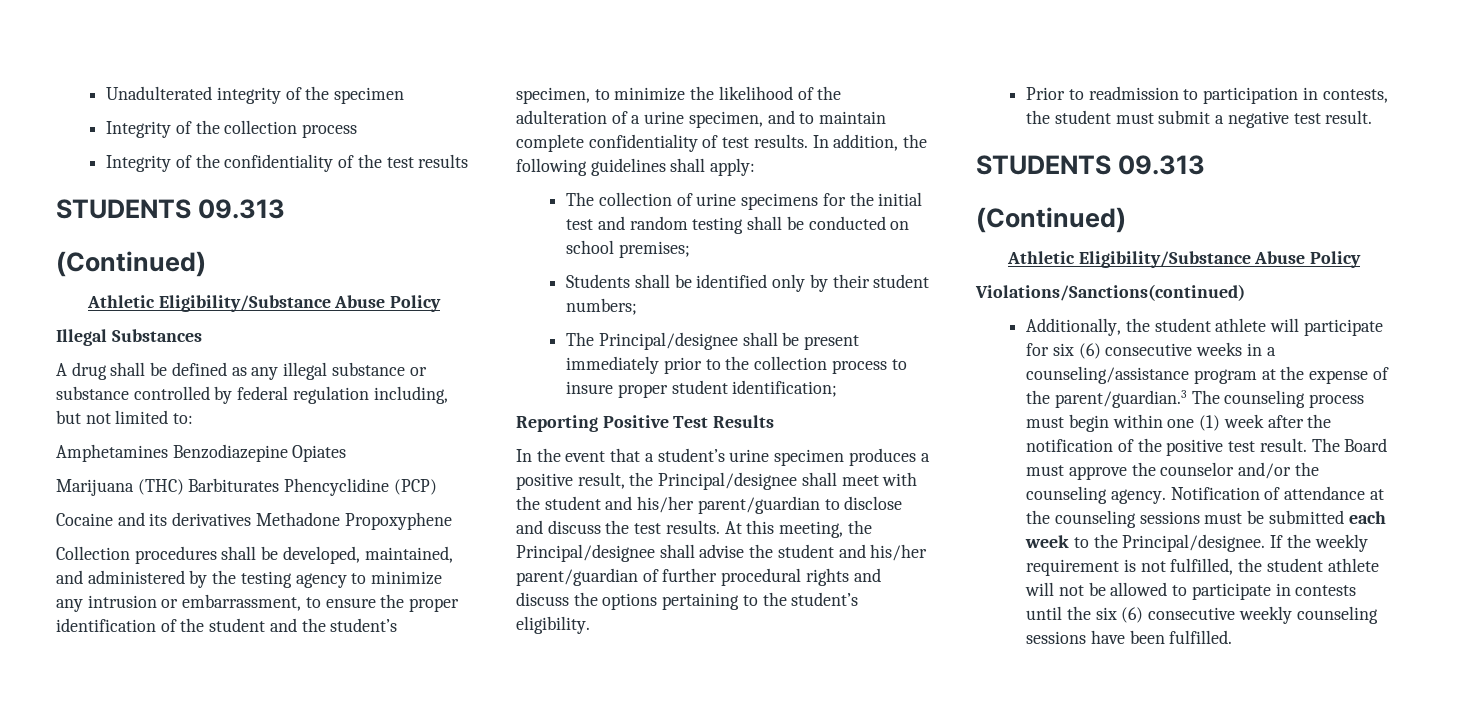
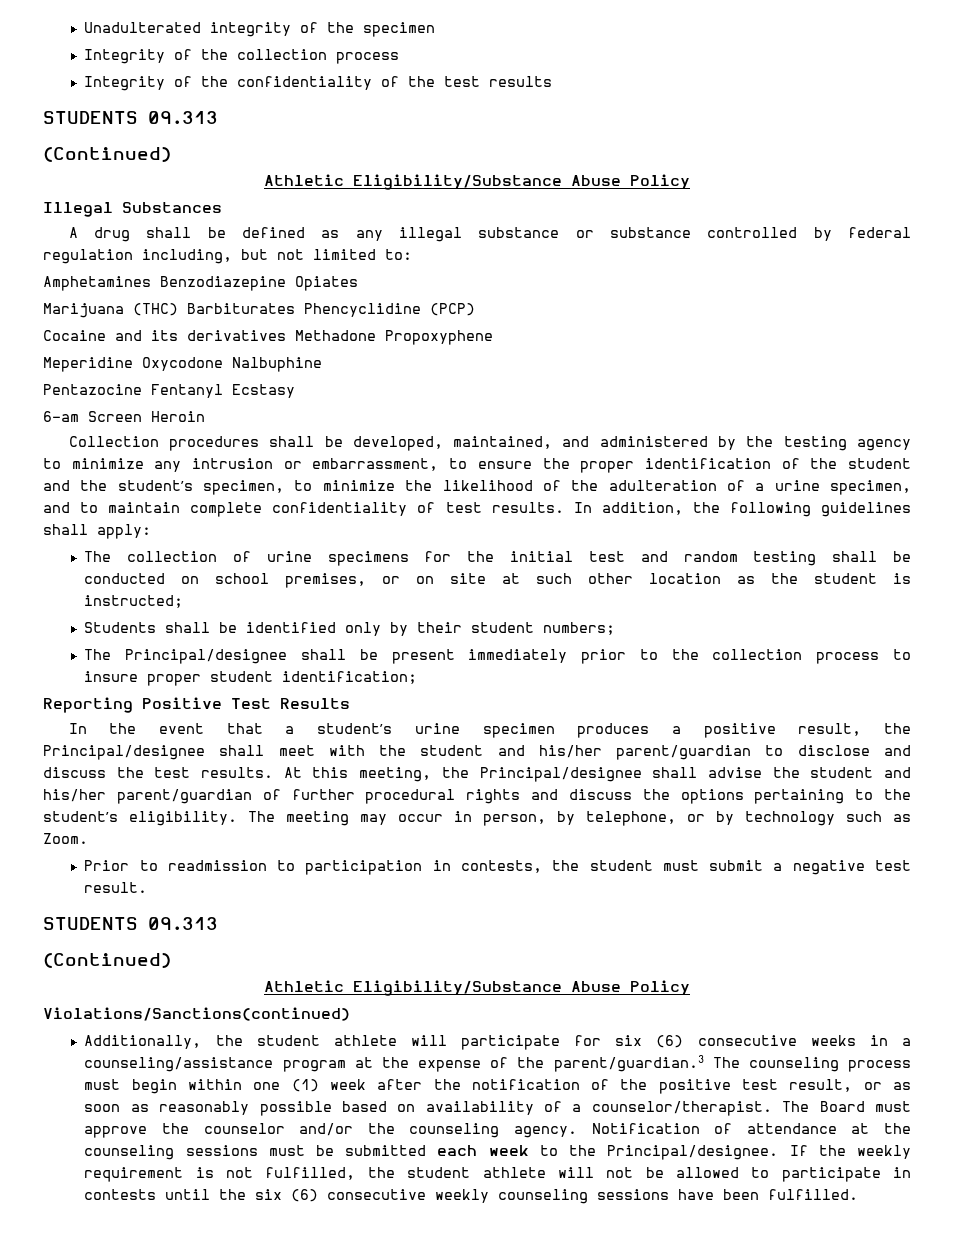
(452, 521) none -> [43,357,322,372] [43,384,295,398] [43,411,205,422] // Meperidine Oxycodone Nalbuphine // Pentazocine Fentanyl Ecstasy // 6-am Screen Heroin
[618,241,690,258] premises; -> [285,573,911,588] [84,595,184,608] premises, or on site at such other location as the student is instructed;
(590, 625) none -> [248,811,911,826] [43,833,88,844] The meeting may occur in person, by telephone, or by technology such as Zoom.
[1259,438,1307,452] result. -> [789,1079,912,1092] [84,1101,772,1116] result, or as soon as reasonably possible based on availability of a counselor/therapist.

